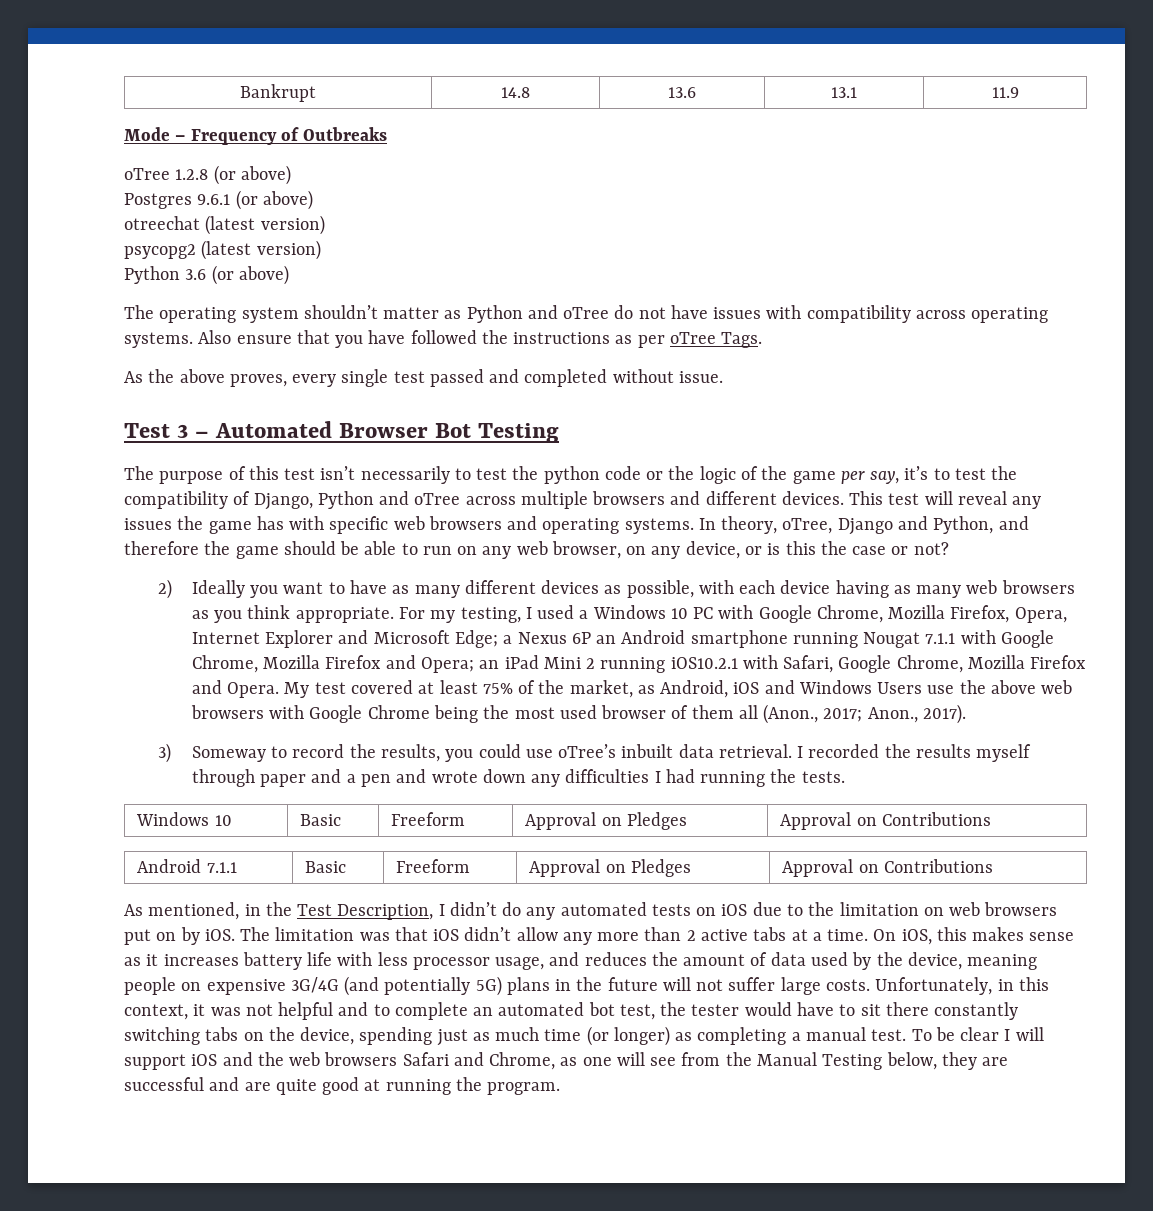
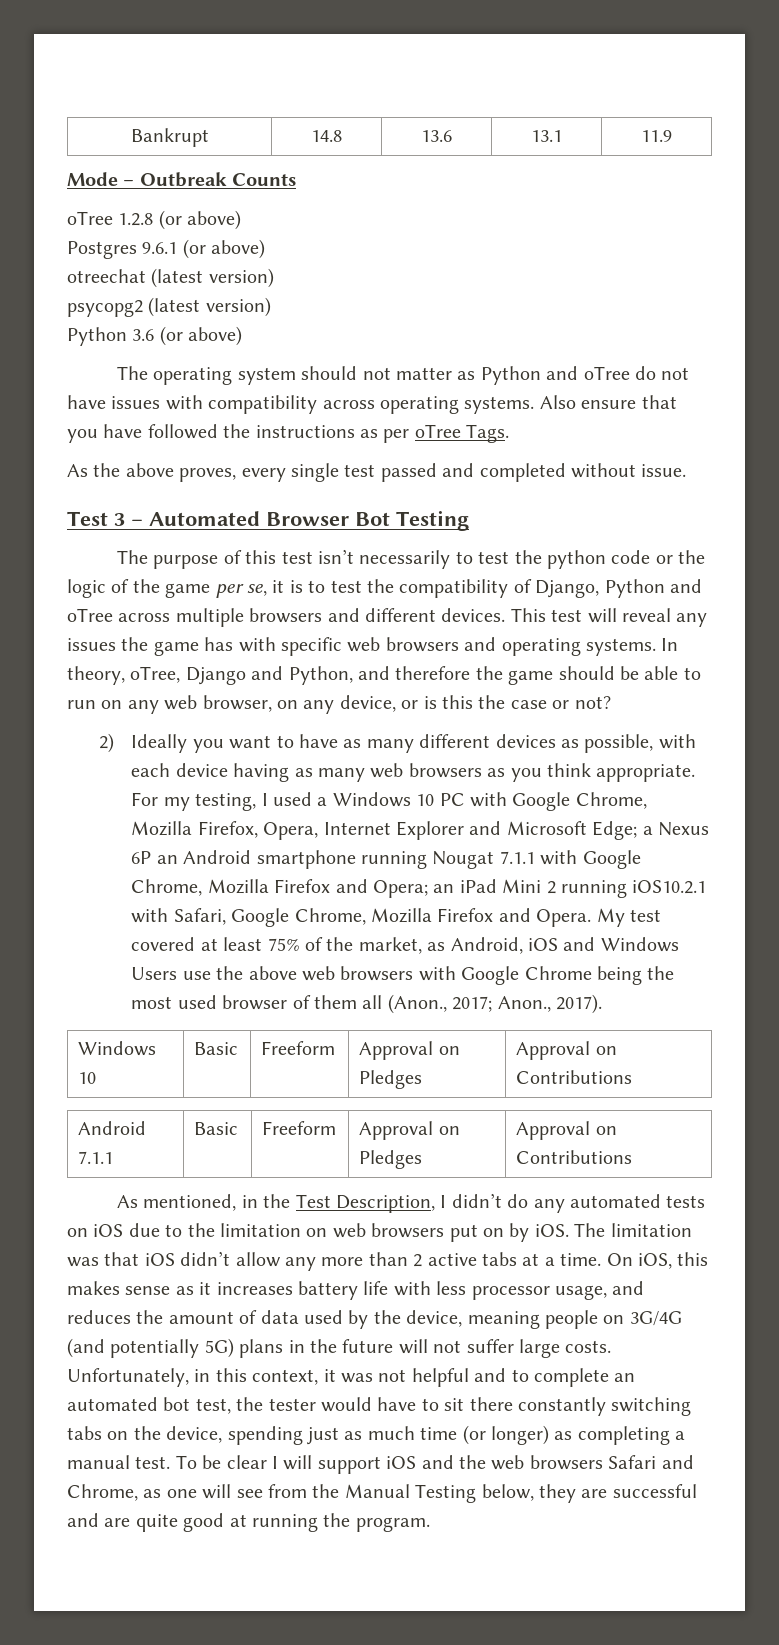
[190,127,388,145] Frequency of Outbreaks -> [139,172,297,187] Outbreak Counts
[303,305,378,319] shouldn’t -> [301,366,391,380] should not
[870,466,929,484] say, it’s -> [247,580,303,596] se, it is
[157,743,1032,763] [191,769,845,787] // 3) Someway to record the results, you could use oTree’s inbuilt data retrieval. I recorded the results myself through paper and a pen and wrote down any difficulties I had running the tests. -> (602, 1004) none
[206,979,286,995] expensive -> (625, 1319) none

